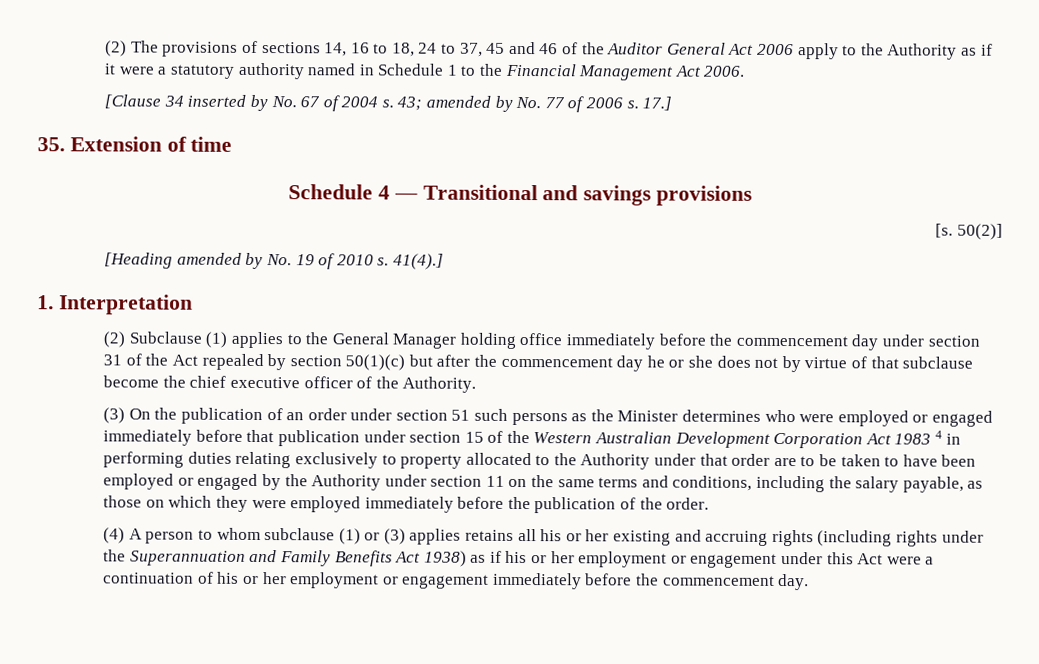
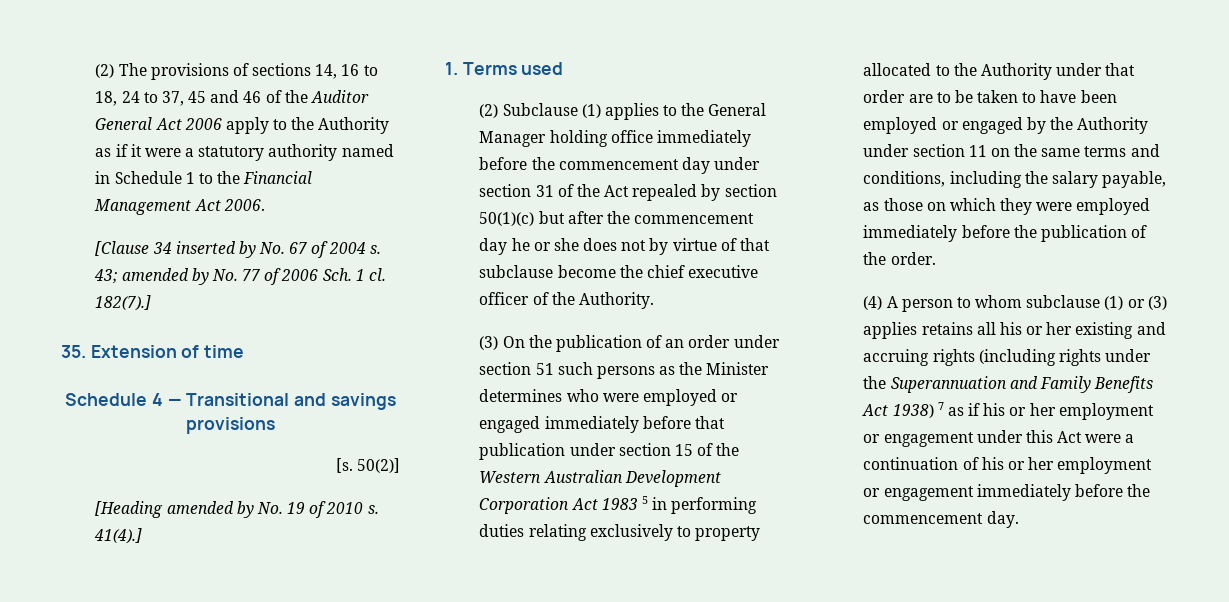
[626,96,673,111] s. 17.] -> [322,268,387,281] [95,295,152,311] Sch. 1 cl. 182(7).]
[58,294,193,315] Interpretation -> [462,62,564,75] Terms used
[935,430,943,439] 4 -> [641,496,648,504] 5
(467, 558) none -> [937,402,944,410] 7

